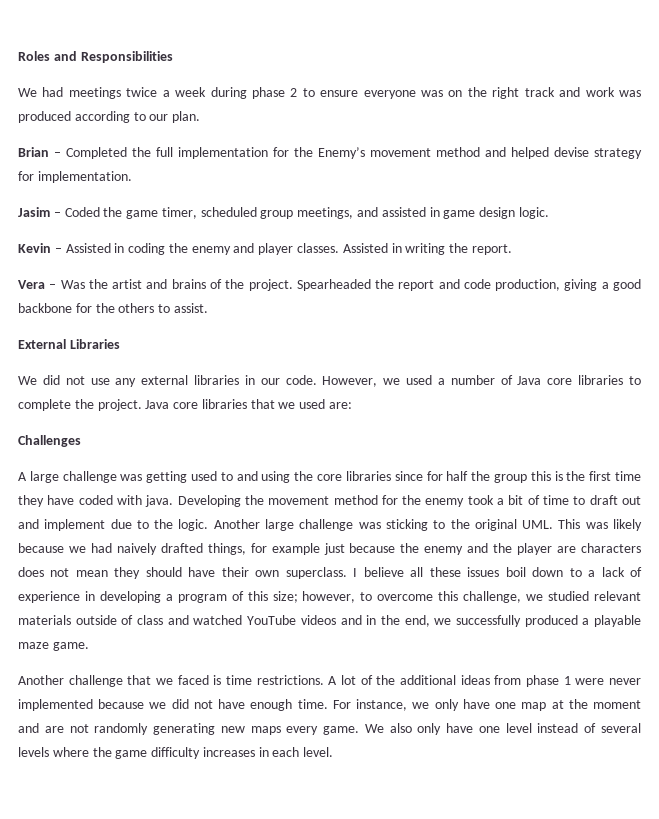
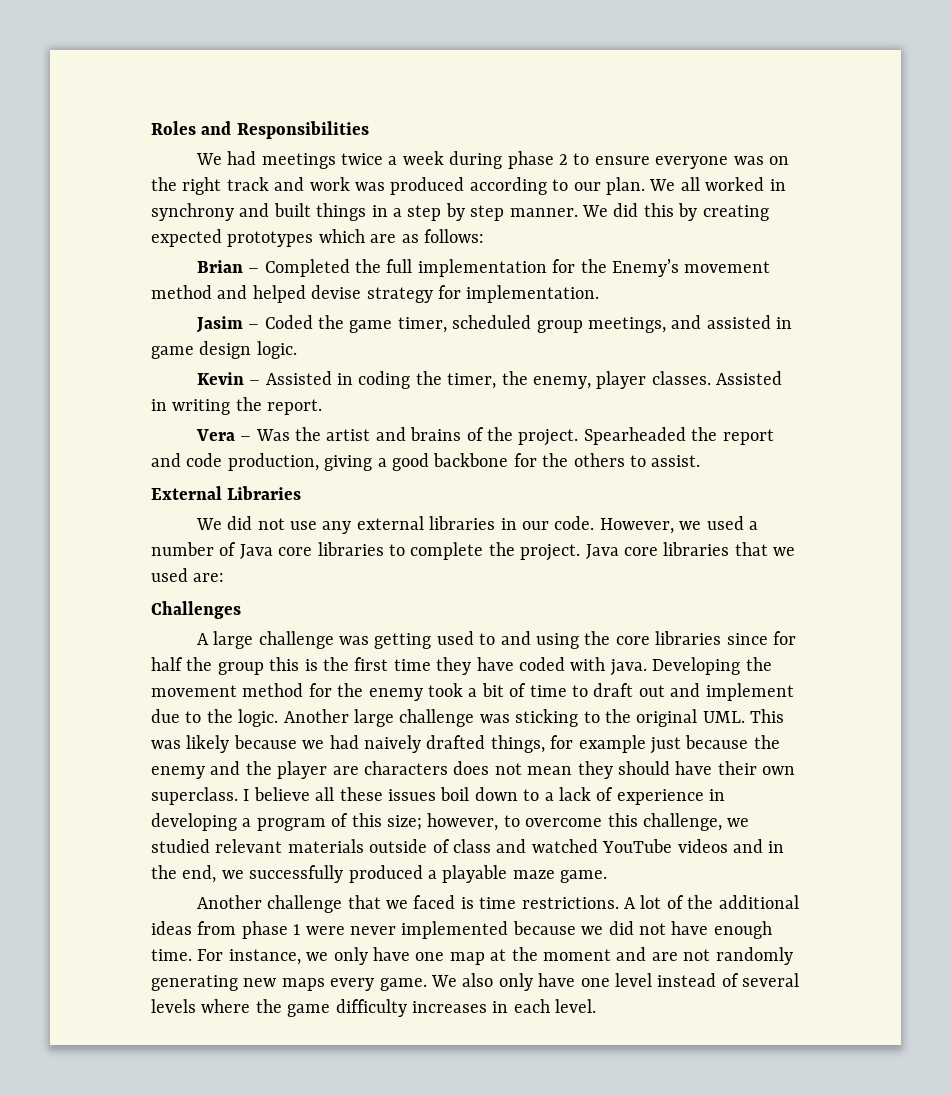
(201, 117) none -> [649,177,786,191] [151,203,769,221] [151,229,484,247] We all worked in synchrony and built things in a step by step manner. We did this by creating expected prototypes which are as follows:
[191,243,255,255] enemy and -> [447,371,591,389] timer, the enemy,

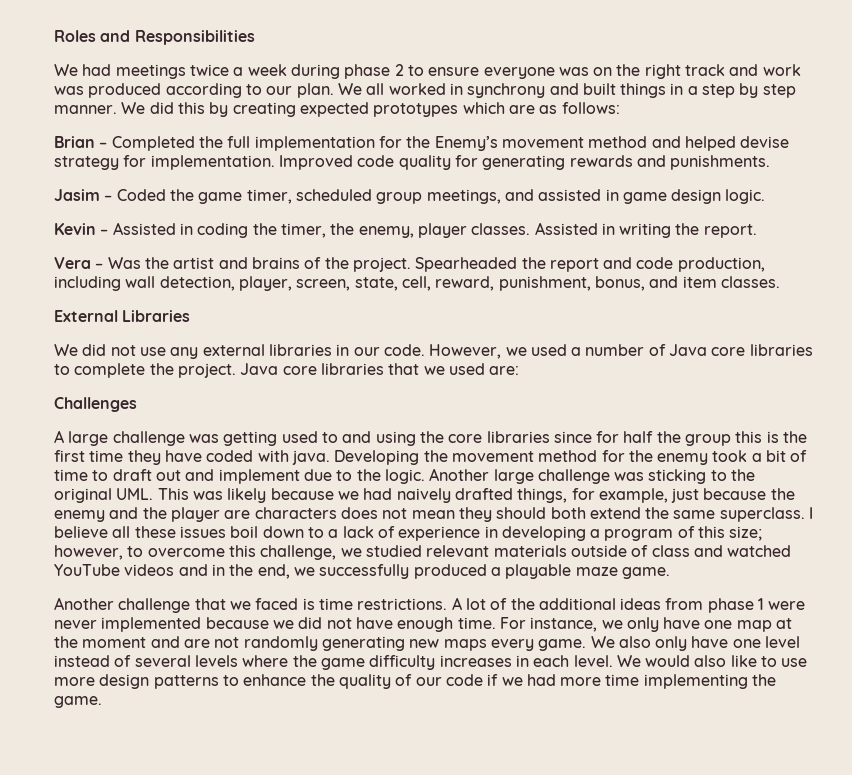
(600, 294) none -> [278,155,771,170] Improved code quality for generating rewards and punishments.
[324,453,701,471] giving a good backbone for the others to assist. -> [54,276,780,291] including wall detection, player, screen, state, cell, reward, punishment, bonus, and item classes.
[578,735,646,753] example -> [598,488,668,503] example,
[675,761,796,775] have their own -> [550,507,716,519] both extend the same
(597, 1006) none -> [616,655,808,667] [54,674,777,689] [54,696,102,708] We would also like to use more design patterns to enhance the quality of our code if we had more time implementing the game.

